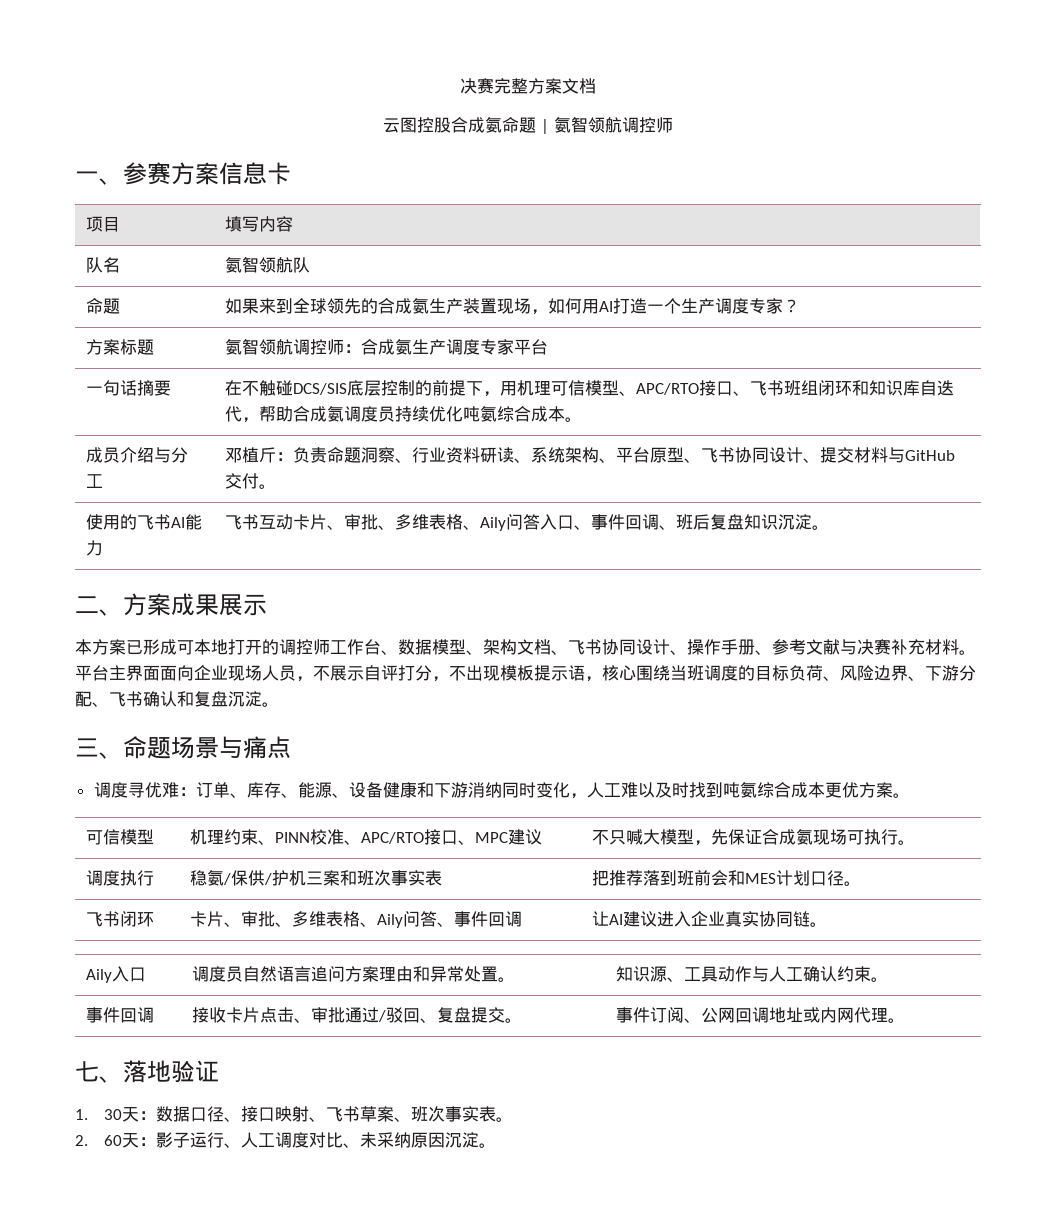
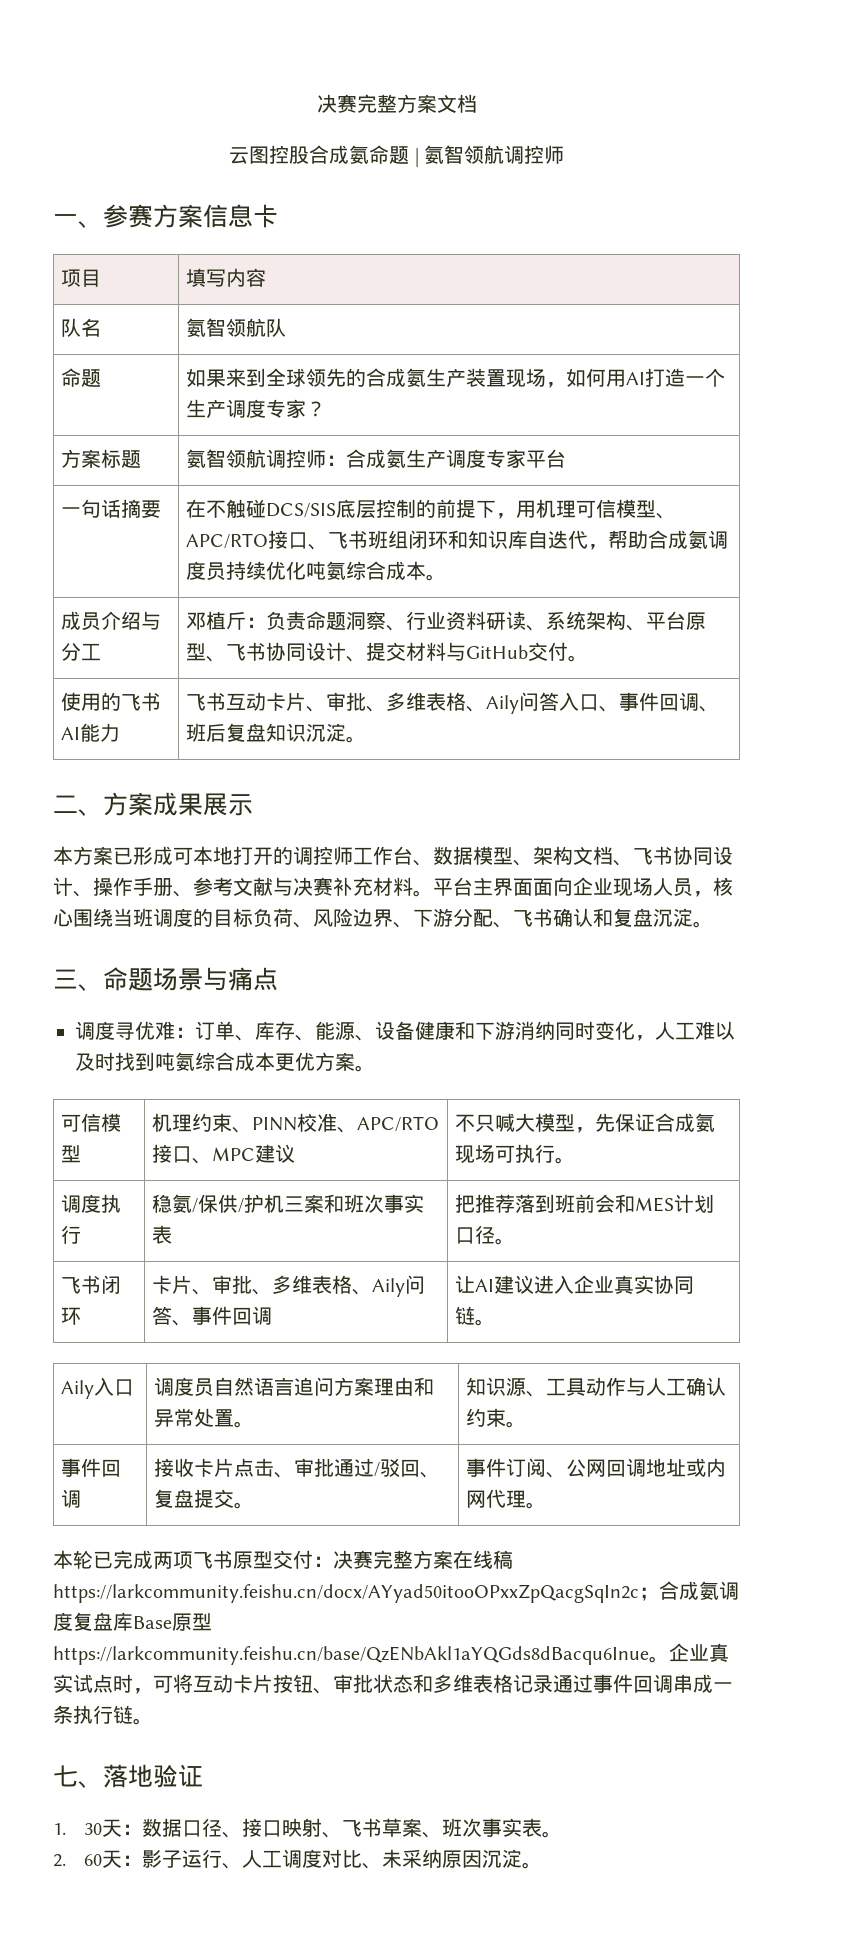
[313,665,602,682] 不展示自评打分，不出现模板提示语， -> (713, 894) none
(906, 1020) none -> [53,1550,513,1569] [53,1581,739,1603] [53,1612,212,1631] [53,1643,729,1665] [53,1674,733,1694] [53,1705,153,1725] // 本轮已完成两项飞书原型交付：决赛完整方案在线稿https://larkcommunity.feishu.cn/docx/AYyad50itooOPxxZpQacgSqIn2c；合成氨调度复盘库Base原型https://larkcommunity.feishu.cn/base/QzENbAkl1aYQGds8dBacqu6Inue。企业真实试点时，可将互动卡片按钮、审批状态和多维表格记录通过事件回调串成一条执行链。

